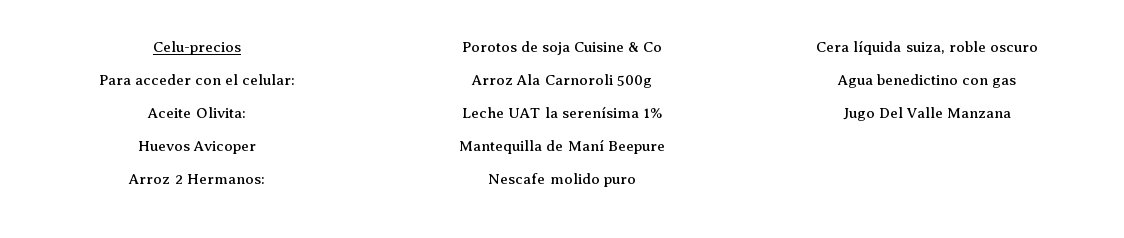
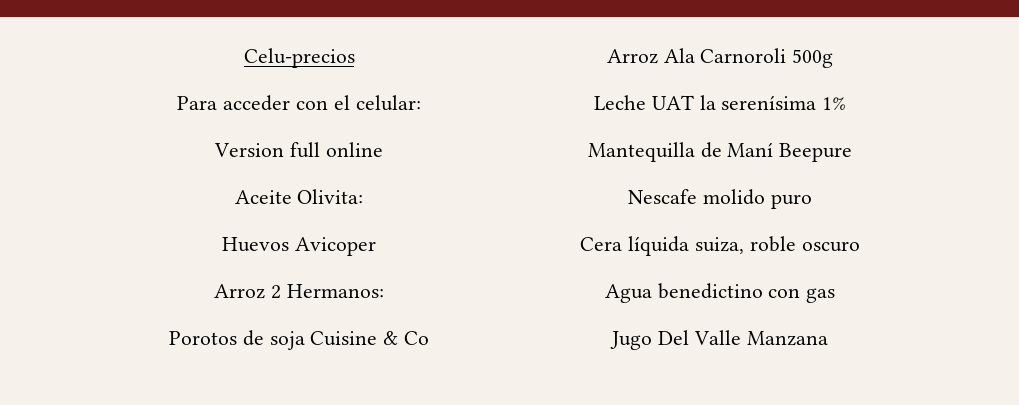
(296, 79) none -> [214,142,383,158] // Version full online

